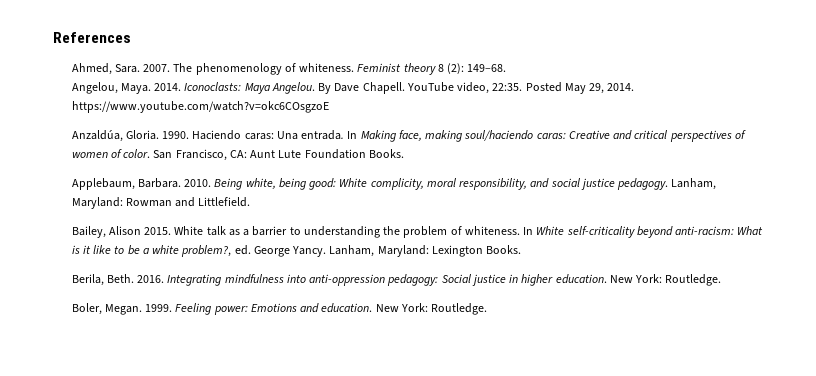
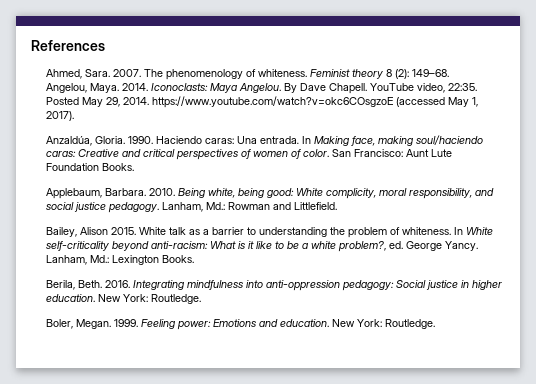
(329, 107) none -> [396,97,479,107] [46,111,75,121] (accessed May 1, 2017).
[175,149,247,161] Francisco, CA: -> [354,149,404,157] Francisco:
[71,197,123,209] Maryland: -> [206,202,226,210] Md.:
[377,245,429,257] Maryland: -> [90,255,110,263] Md.:

